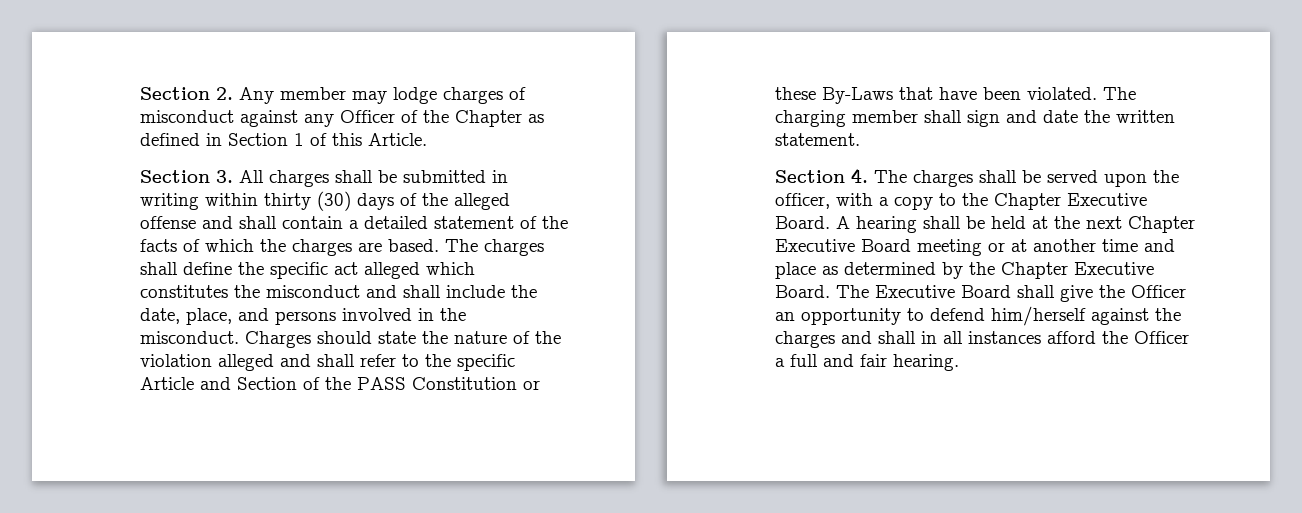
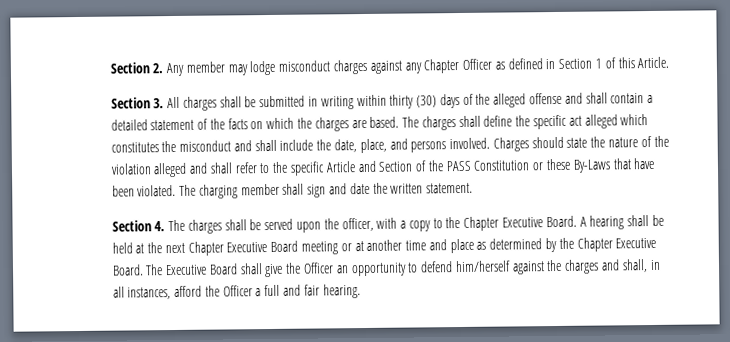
[443,87,527,104] [140,110,523,127] charges of misconduct against any Officer of the Chapter -> [278,58,493,75] misconduct charges against any Chapter Officer
[183,239,201,252] of -> [250,121,264,130] on
[342,308,467,321] [140,331,240,344] involved in the misconduct. -> [449,137,491,150] involved.
[878,331,917,344] shall -> [621,259,648,273] shall,
[968,331,1042,344] instances -> [127,287,172,300] instances,

